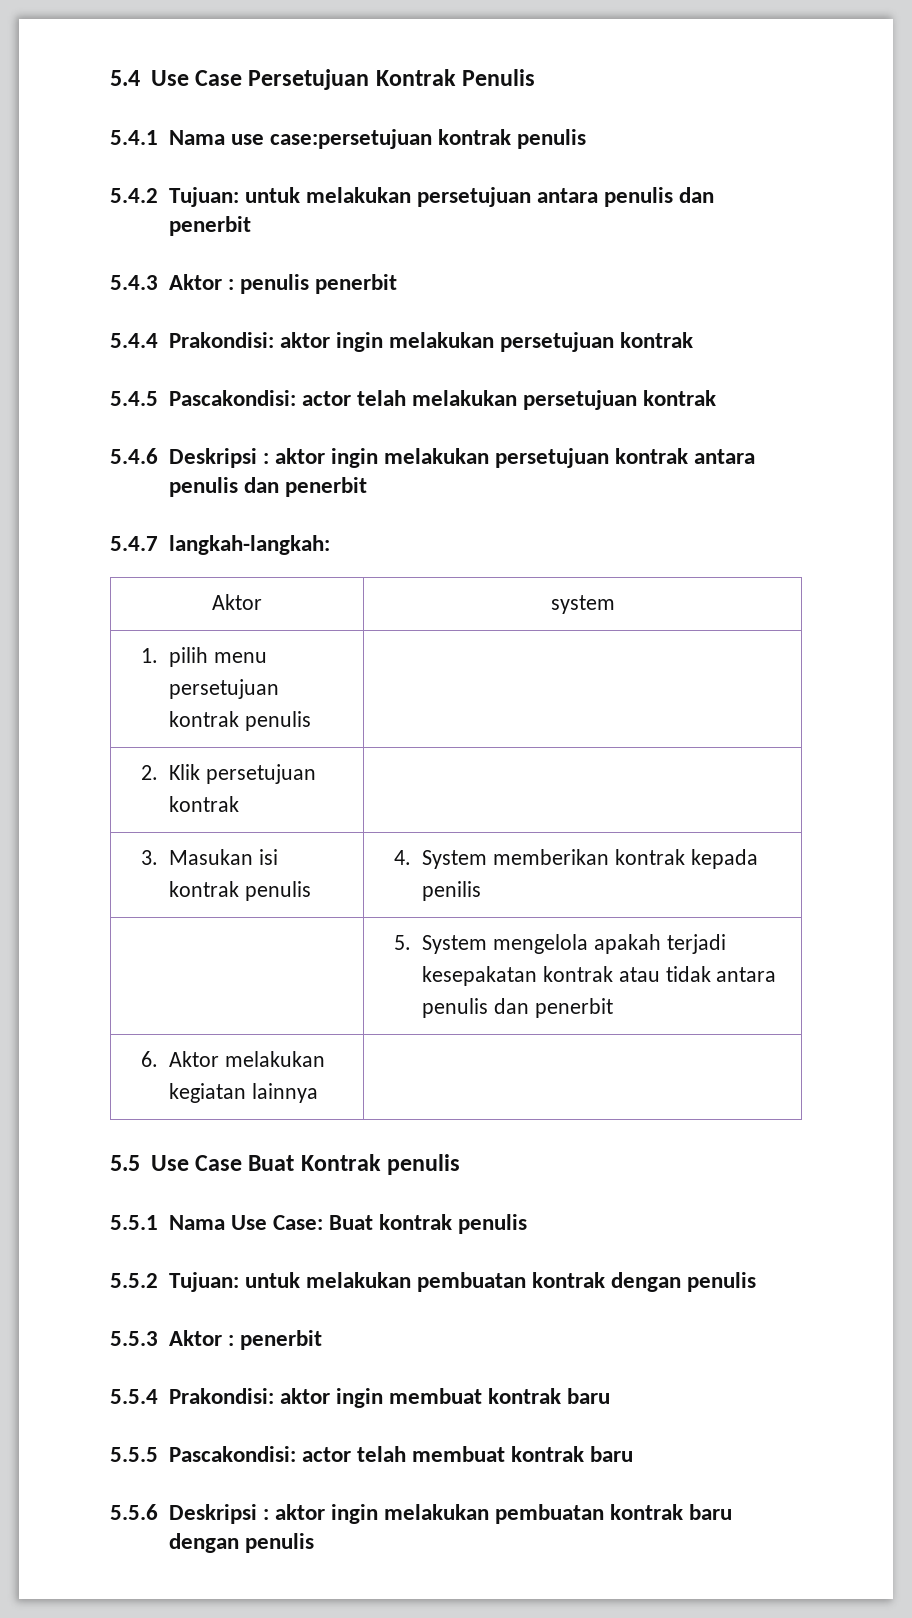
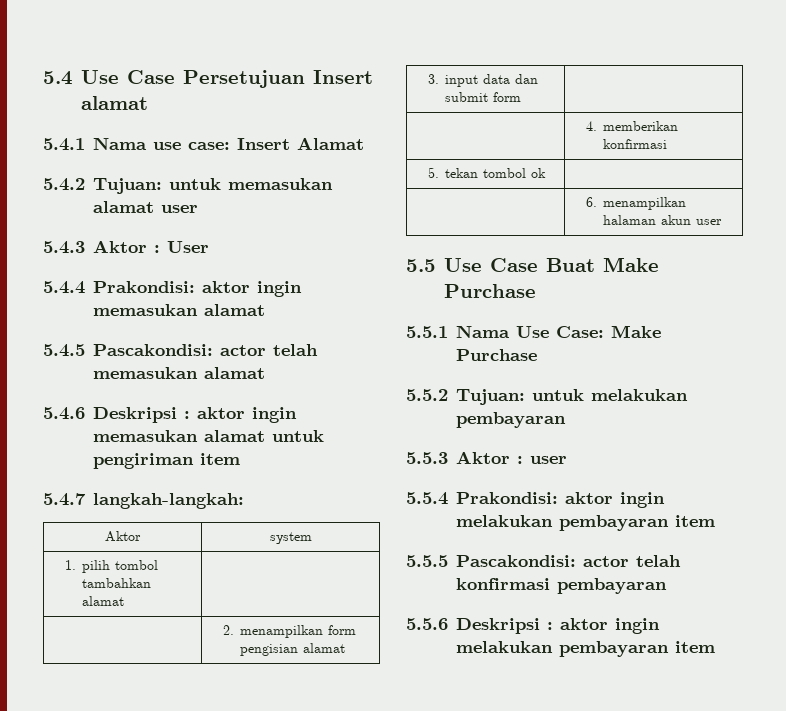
[375,69,536,86] Kontrak Penulis -> [312,70,373,84] [80,96,148,110] Insert alamat
[269,129,587,149] case:persetujuan kontrak penulis -> [187,137,364,150] case: Insert Alamat
[305,187,715,207] [168,216,251,236] melakukan persetujuan antara penulis dan penerbit -> [227,178,333,190] [92,201,198,213] memasukan alamat user
[239,274,397,294] penulis penerbit -> [166,241,209,253] User
[388,332,694,352] melakukan persetujuan kontrak -> [92,304,265,316] memasukan alamat
[411,390,717,410] melakukan persetujuan kontrak -> [92,367,265,379] memasukan alamat
[384,448,756,468] [168,477,367,497] melakukan persetujuan kontrak antara penulis dan penerbit -> [92,430,324,442] [92,453,240,469] memasukan alamat untuk pengiriman item
[213,652,267,663] [169,679,280,699] [169,711,311,731] [141,764,316,784] [169,796,240,812] [141,849,278,865] [169,881,311,901] [394,849,758,869] [422,881,482,901] [394,934,726,954] [422,966,777,986] [422,998,613,1018] [141,1051,325,1067] [169,1083,318,1103] menu persetujuan kontrak penulis | // 2. Klik persetujuan kontrak | // 3. Masukan isi kontrak penulis | 4. System memberikan kontrak kepada penilis // | 5. System mengelola apakah terjadi kesepakatan kontrak atau tidak antara penulis dan penerbit // 6. Aktor melakukan kegiatan lainnya | -> [115,560,159,570] [82,578,152,588] [82,596,125,606] [222,625,357,638] [240,643,346,656] [427,74,539,87] [445,92,522,102] [585,121,679,131] [603,139,668,149] [427,167,547,178] [585,197,687,210] [603,215,723,225] tombol tambahkan alamat | // | 2. menampilkan form pengisian alamat // 3. input data dan submit form | // | 4. memberikan konfirmasi // 5. tekan tombol ok | // | 6. menampilkan halaman akun user
[300,1154,461,1175] Kontrak penulis -> [602,257,659,272] [443,284,536,298] Make Purchase
[328,1214,528,1234] Buat kontrak penulis -> [610,325,661,338] [455,349,537,361] Make Purchase
[416,1272,757,1292] pembuatan kontrak dengan penulis -> [455,412,566,428] pembayaran
[239,1330,322,1350] penerbit -> [529,456,567,464] user
[388,1388,611,1404] membuat kontrak baru -> [455,515,715,531] melakukan pembayaran item
[411,1446,634,1462] membuat kontrak baru -> [455,578,667,594] konfirmasi pembayaran
[495,1504,733,1524] [168,1533,314,1553] pembuatan kontrak baru dengan penulis -> [558,641,715,657] pembayaran item

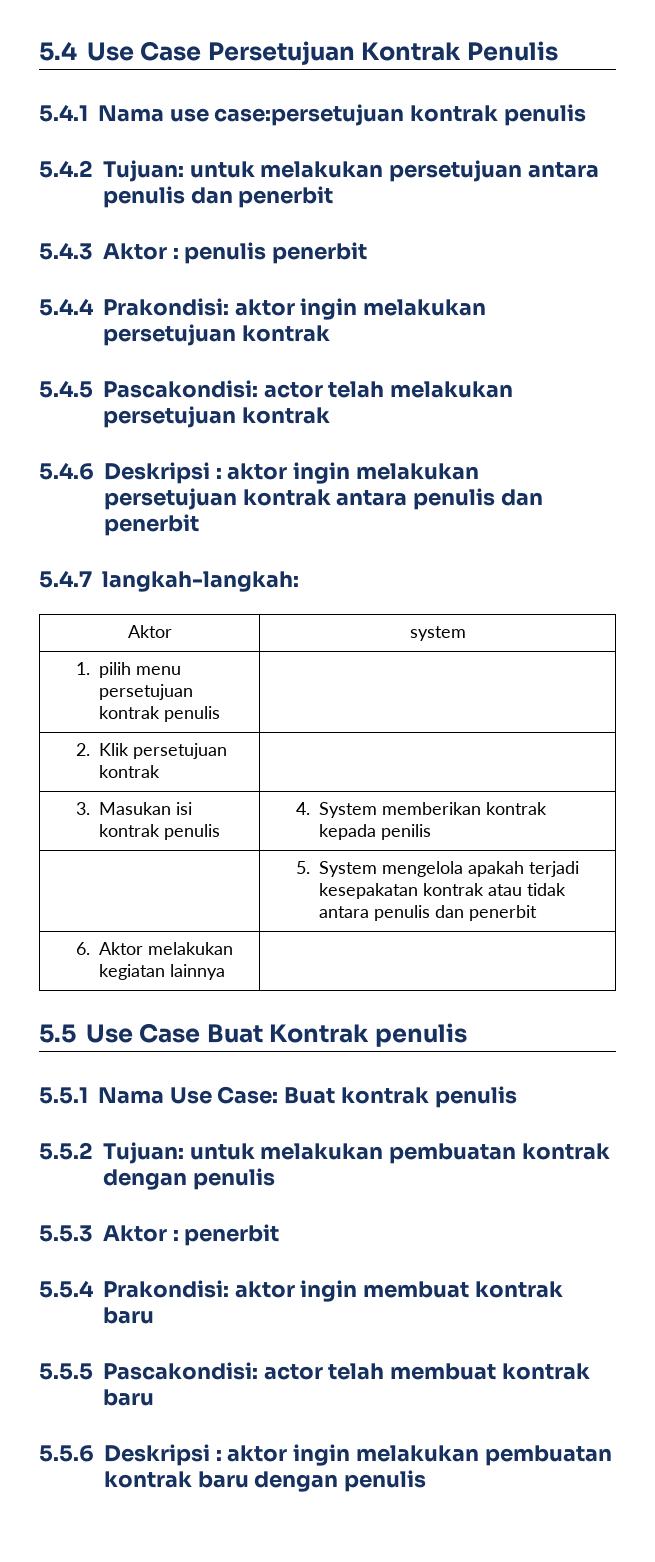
[312,70,373,84] [80,96,148,110] Insert alamat -> [361,41,558,61] Kontrak Penulis
[187,137,364,150] case: Insert Alamat -> [214,104,586,126] case:persetujuan kontrak penulis
[227,178,333,190] [92,201,198,213] memasukan alamat user -> [260,160,599,182] [102,186,334,208] melakukan persetujuan antara penulis dan penerbit
[166,241,209,253] User -> [184,242,368,264] penulis penerbit
[92,304,265,316] memasukan alamat -> [363,299,487,316] [102,324,330,346] melakukan persetujuan kontrak
[92,367,265,379] memasukan alamat -> [390,381,514,398] [102,406,330,428] melakukan persetujuan kontrak
[92,430,324,442] [92,453,240,469] memasukan alamat untuk pengiriman item -> [355,463,479,480] [103,488,543,510] [103,514,199,536] melakukan persetujuan kontrak antara penulis dan penerbit
[115,560,159,570] [82,578,152,588] [82,596,125,606] [222,625,357,638] [240,643,346,656] [427,74,539,87] [445,92,522,102] [585,121,679,131] [603,139,668,149] [427,167,547,178] [585,197,687,210] [603,215,723,225] tombol tambahkan alamat | // | 2. menampilkan form pengisian alamat // 3. input data dan submit form | // | 4. memberikan konfirmasi // 5. tekan tombol ok | // | 6. menampilkan halaman akun user -> [136,666,182,675] [99,684,194,700] [99,706,221,722] [76,743,228,759] [99,765,161,778] [76,802,193,815] [99,824,221,840] [296,802,548,818] [319,824,432,840] [296,861,580,877] [319,883,567,899] [319,905,538,921] [76,942,234,955] [99,964,226,980] menu persetujuan kontrak penulis | // 2. Klik persetujuan kontrak | // 3. Masukan isi kontrak penulis | 4. System memberikan kontrak kepada penilis // | 5. System mengelola apakah terjadi kesepakatan kontrak atau tidak antara penulis dan penerbit // 6. Aktor melakukan kegiatan lainnya |
[602,257,659,272] [443,284,536,298] Make Purchase -> [269,1023,467,1047] Kontrak penulis
[610,325,661,338] [455,349,537,361] Make Purchase -> [284,1086,517,1108] Buat kontrak penulis
[455,412,566,428] pembayaran -> [389,1143,610,1164] [102,1168,275,1190] pembuatan kontrak dengan penulis
[529,456,567,464] user -> [184,1224,280,1246] penerbit
[455,515,715,531] melakukan pembayaran item -> [363,1281,563,1298] [102,1307,154,1324] membuat kontrak baru
[455,578,667,594] konfirmasi pembayaran -> [390,1363,590,1380] [102,1389,154,1406] membuat kontrak baru
[558,641,715,657] pembayaran item -> [484,1445,612,1466] [103,1470,427,1492] pembuatan kontrak baru dengan penulis

